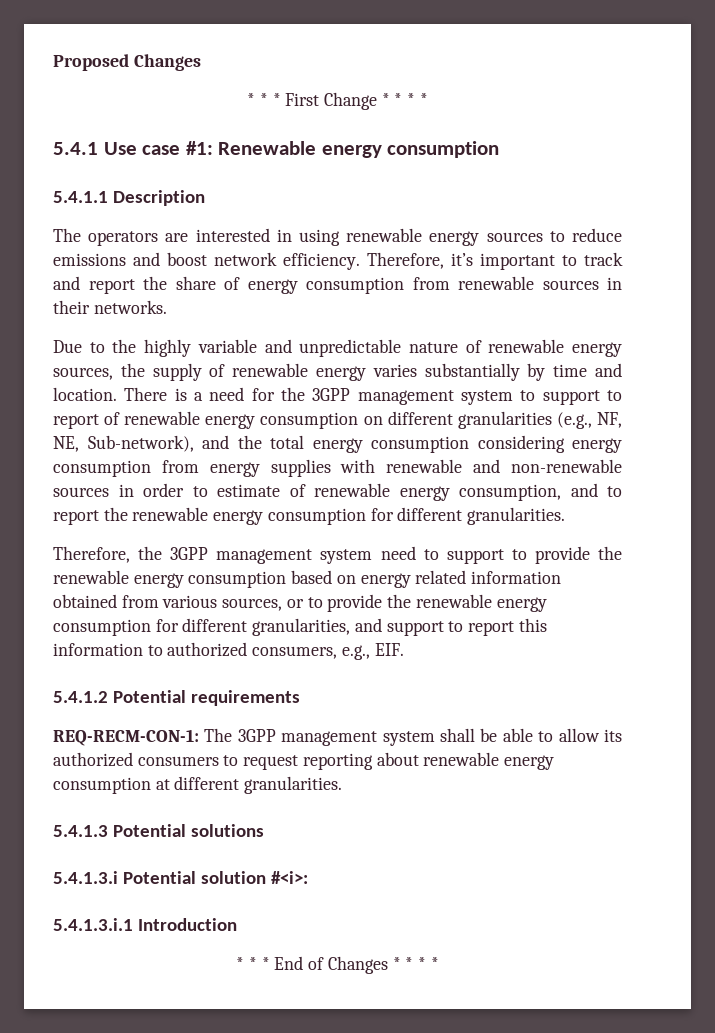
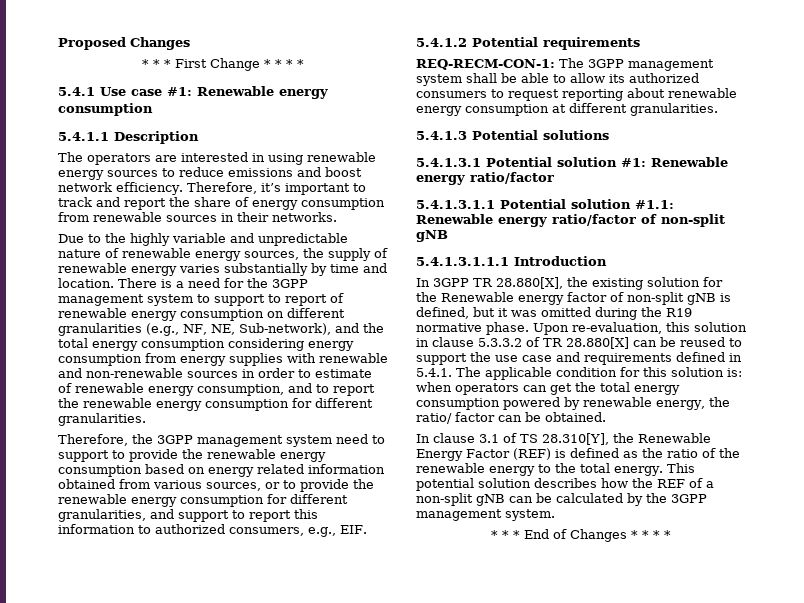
[53,871,308,884] [53,918,237,931] 5.4.1.3.i Potential solution #<i>: // 5.4.1.3.i.1 Introduction -> [416,157,728,167] [416,172,554,185] [416,199,674,209] [416,214,725,227] [416,230,448,242] [416,256,607,266] [416,277,723,290] [416,292,731,305] [416,307,692,320] [416,322,747,335] [416,337,742,349] [416,352,742,365] [416,367,742,380] [416,382,680,395] [416,397,730,410] [416,412,606,424] [416,433,711,445] [416,448,740,461] [416,463,695,476] [416,478,714,491] [416,493,707,506] [416,509,555,521] 5.4.1.3.1 Potential solution #1: Renewable energy ratio/factor // 5.4.1.3.1.1 Potential solution #1.1: Renewable energy ratio/factor of non-split gNB // 5.4.1.3.1.1.1 Introduction // In 3GPP TR 28.880[X], the existing solution for the Renewable energy factor of non-split gNB is defined, but it was omitted during the R19 normative phase. Upon re-evaluation, this solution in clause 5.3.3.2 of TR 28.880[X] can be reused to support the use case and requirements defined in 5.4.1. The applicable condition for this solution is: when operators can get the total energy consumption powered by renewable energy, the ratio/ factor can be obtained. // In clause 3.1 of TS 28.310[Y], the Renewable Energy Factor (REF) is defined as the ratio of the renewable energy to the total energy. This potential solution describes how the REF of a non-split gNB can be calculated by the 3GPP management system.

